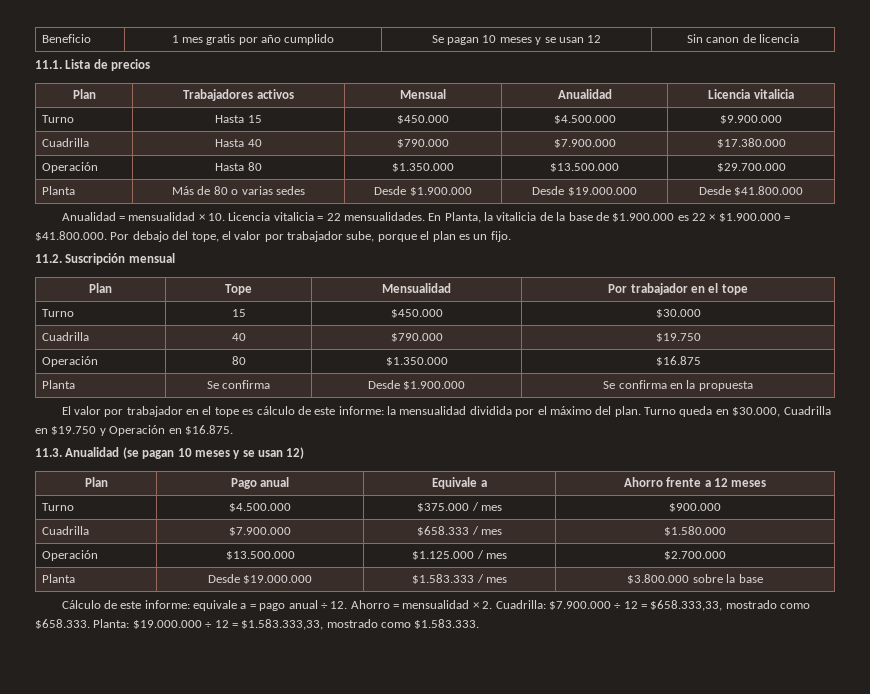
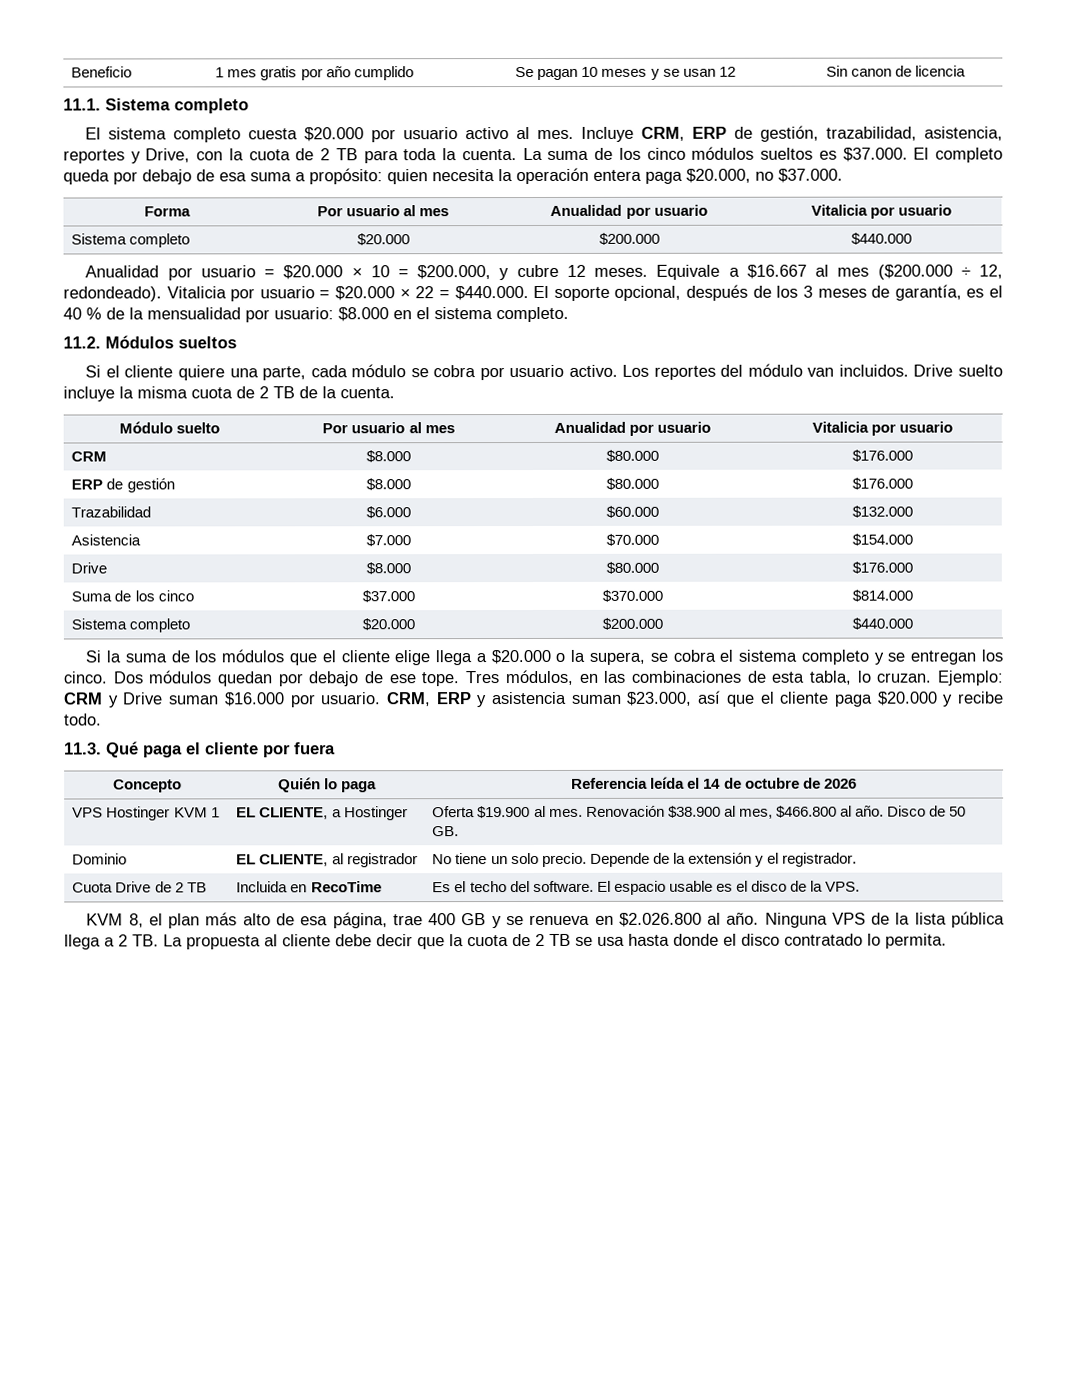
[65,59,151,71] [72,89,96,99] [183,89,294,101] [400,89,447,99] [557,89,612,99] [708,89,794,99] [41,115,74,123] [215,115,262,123] [397,115,450,124] [553,115,616,124] [720,115,782,124] [41,138,89,147] [215,139,262,147] [397,139,450,148] [553,139,616,148] [716,138,786,148] [41,162,98,173] [215,162,262,171] [392,163,455,172] [550,163,619,172] [716,163,786,172] [41,186,75,195] [172,186,305,195] [374,186,472,196] [532,186,637,196] [698,186,804,196] [61,212,791,223] [35,231,511,242] [35,253,175,265] [89,283,112,293] [225,284,252,295] [382,283,452,293] [608,283,748,295] [41,309,74,317] [231,309,246,317] [390,309,443,318] [655,309,701,318] [41,332,89,341] [231,333,246,341] [390,333,443,342] [655,333,701,342] [41,356,98,367] [231,356,246,365] [385,357,448,366] [655,356,701,366] [41,380,75,389] [206,380,271,389] [367,380,466,390] [603,380,753,391] [61,406,831,417] [35,425,233,436] [35,447,305,459] [84,477,108,487] [230,477,290,489] [432,477,487,489] [623,477,767,487] [41,503,74,511] [229,503,291,512] [417,502,502,512] [669,503,721,512] [41,526,89,535] [229,527,291,536] [417,526,502,536] [664,526,726,536] [41,550,98,561] [225,551,295,560] [412,550,507,560] [664,551,726,560] [41,574,75,583] [207,574,313,584] [412,574,507,584] [627,574,763,584] [61,600,811,611] [35,619,480,630] Lista de precios // Plan | Trabajadores activos | Mensual | Anualidad | Licencia vitalicia // Turno | Hasta 15 | $450.000 | $4.500.000 | $9.900.000 // Cuadrilla | Hasta 40 | $790.000 | $7.900.000 | $17.380.000 // Operación | Hasta 80 | $1.350.000 | $13.500.000 | $29.700.000 // Planta | Más de 80 o varias sedes | Desde $1.900.000 | Desde $19.000.000 | Desde $41.800.000 // Anualidad = mensualidad × 10. Licencia vitalicia = 22 mensualidades. En Planta, la vitalicia de la base de $1.900.000 es 22 × $1.900.000 = $41.800.000. Por debajo del tope, el valor por trabajador sube, porque el plan es un fijo. // 11.2. Suscripción mensual // Plan | Tope | Mensualidad | Por trabajador en el tope // Turno | 15 | $450.000 | $30.000 // Cuadrilla | 40 | $790.000 | $19.750 // Operación | 80 | $1.350.000 | $16.875 // Planta | Se confirma | Desde $1.900.000 | Se confirma en la propuesta // El valor por trabajador en el tope es cálculo de este informe: la mensualidad dividida por el máximo del plan. Turno queda en $30.000, Cuadrilla en $19.750 y Operación en $16.875. // 11.3. Anualidad (se pagan 10 meses y se usan 12) // Plan | Pago anual | Equivale a | Ahorro frente a 12 meses // Turno | $4.500.000 | $375.000 / mes | $900.000 // Cuadrilla | $7.900.000 | $658.333 / mes | $1.580.000 // Operación | $13.500.000 | $1.125.000 / mes | $2.700.000 // Planta | Desde $19.000.000 | $1.583.333 / mes | $3.800.000 sobre la base // Cálculo de este informe: equivale a = pago anual ÷ 12. Ahorro = mensualidad × 2. Cuadrilla: $7.900.000 ÷ 12 = $658.333,33, mostrado como $658.333. Planta: $19.000.000 ÷ 12 = $1.583.333,33, mostrado como $1.583.333. -> [105,98,249,114] [85,125,1004,143] [63,146,1004,164] [63,167,843,185] [143,206,191,217] [316,205,450,217] [550,204,708,219] [810,204,953,219] [71,233,191,248] [356,233,410,246] [598,232,660,245] [851,232,912,245] [85,264,1003,281] [63,284,1003,302] [63,306,569,323] [63,335,237,349] [85,363,1004,381] [63,386,395,402] [118,421,221,434] [322,422,455,434] [553,421,712,436] [811,421,954,436] [71,451,108,462] [366,450,411,463] [606,449,659,462] [852,449,913,462] [71,478,175,493] [366,478,411,491] [606,477,659,490] [852,477,913,490] [71,506,152,518] [366,506,411,519] [606,505,659,518] [852,505,913,518] [71,534,142,546] [366,534,411,547] [606,533,659,546] [852,533,913,546] [71,562,108,574] [366,562,411,575] [606,561,659,574] [852,561,913,574] [71,590,194,602] [362,590,415,603] [602,589,663,602] [852,589,913,602] [71,618,191,633] [362,618,415,631] [602,617,663,630] [852,617,913,630] [85,649,1003,666] [63,669,1004,687] [64,690,1005,708] [64,713,102,726] [64,741,336,758] [112,779,182,793] [277,777,378,793] [571,776,857,789] [72,806,220,821] [236,806,408,821] [432,805,967,819] [432,826,460,837] [72,853,128,865] [236,853,418,868] [432,852,857,867] [72,881,207,893] [236,881,382,893] [432,880,861,895] [86,911,1005,929] [64,933,947,950] Sistema completo // El sistema completo cuesta $20.000 por usuario activo al mes. Incluye CRM, ERP de gestión, trazabilidad, asistencia, reportes y Drive, con la cuota de 2 TB para toda la cuenta. La suma de los cinco módulos sueltos es $37.000. El completo queda por debajo de esa suma a propósito: quien necesita la operación entera paga $20.000, no $37.000. // Forma | Por usuario al mes | Anualidad por usuario | Vitalicia por usuario // Sistema completo | $20.000 | $200.000 | $440.000 // Anualidad por usuario = $20.000 × 10 = $200.000, y cubre 12 meses. Equivale a $16.667 al mes ($200.000 ÷ 12, redondeado). Vitalicia por usuario = $20.000 × 22 = $440.000. El soporte opcional, después de los 3 meses de garantía, es el 40 % de la mensualidad por usuario: $8.000 en el sistema completo. // 11.2. Módulos sueltos // Si el cliente quiere una parte, cada módulo se cobra por usuario activo. Los reportes del módulo van incluidos. Drive suelto incluye la misma cuota de 2 TB de la cuenta. // Módulo suelto | Por usuario al mes | Anualidad por usuario | Vitalicia por usuario // CRM | $8.000 | $80.000 | $176.000 // ERP de gestión | $8.000 | $80.000 | $176.000 // Trazabilidad | $6.000 | $60.000 | $132.000 // Asistencia | $7.000 | $70.000 | $154.000 // Drive | $8.000 | $80.000 | $176.000 // Suma de los cinco | $37.000 | $370.000 | $814.000 // Sistema completo | $20.000 | $200.000 | $440.000 // Si la suma de los módulos que el cliente elige llega a $20.000 o la supera, se cobra el sistema completo y se entregan los cinco. Dos módulos quedan por debajo de ese tope. Tres módulos, en las combinaciones de esta tabla, lo cruzan. Ejemplo: CRM y Drive suman $16.000 por usuario. CRM, ERP y asistencia suman $23.000, así que el cliente paga $20.000 y recibe todo. // 11.3. Qué paga el cliente por fuera // Concepto | Quién lo paga | Referencia leída el 14 de octubre de 2026 // VPS Hostinger KVM 1 | EL CLIENTE, a Hostinger | Oferta $19.900 al mes. Renovación $38.900 al mes, $466.800 al año. Disco de 50 GB. // Dominio | EL CLIENTE, al registrador | No tiene un solo precio. Depende de la extensión y el registrador. // Cuota Drive de 2 TB | Incluida en RecoTime | Es el techo del software. El espacio usable es el disco de la VPS. // KVM 8, el plan más alto de esa página, trae 400 GB y se renueva en $2.026.800 al año. Ninguna VPS de la lista pública llega a 2 TB. La propuesta al cliente debe decir que la cuota de 2 TB se usa hasta donde el disco contratado lo permita.

